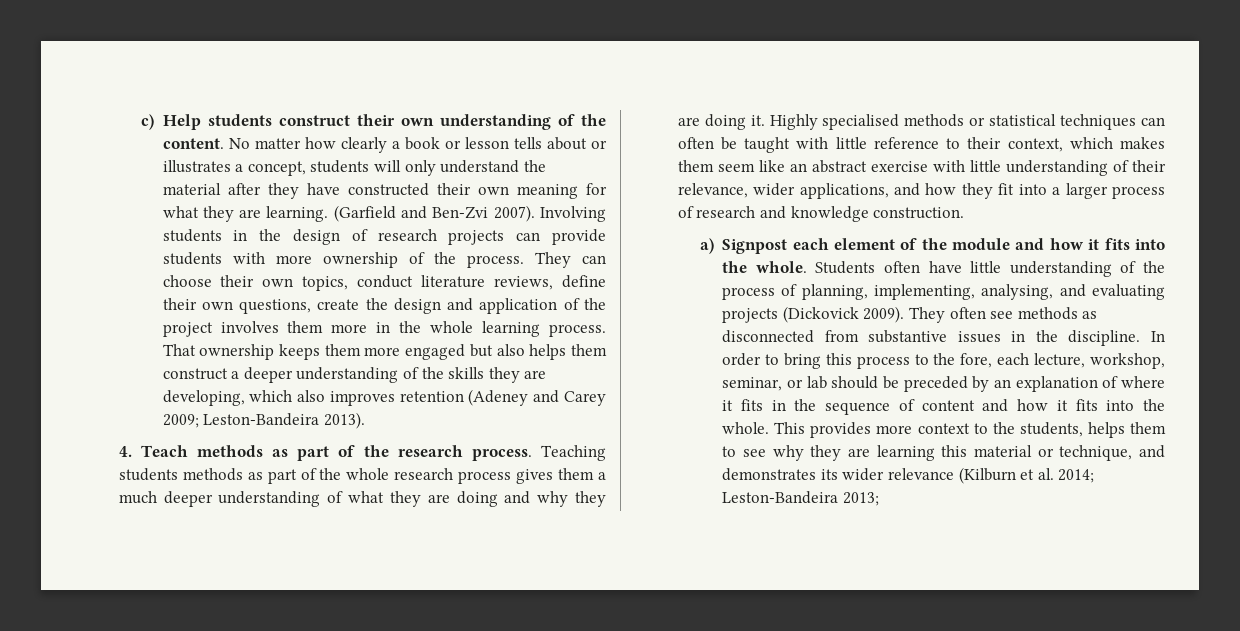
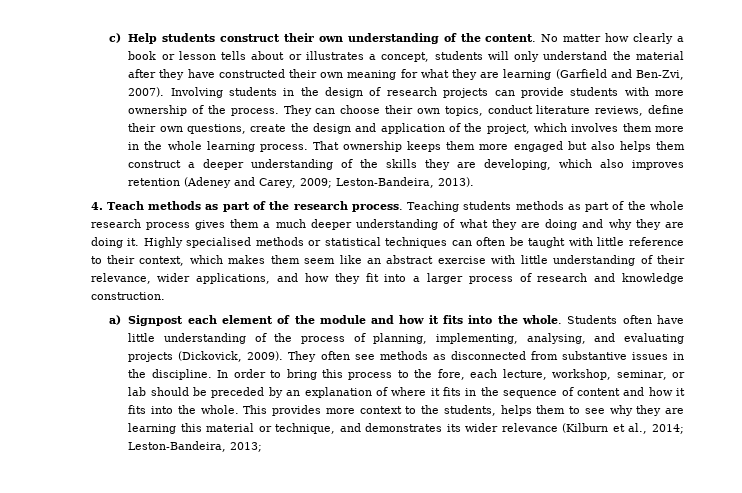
[266,206,329,222] learning. -> [503,69,552,80] learning
[432,206,489,219] Ben-Zvi -> [636,70,684,80] Ben-Zvi,
[162,322,213,337] project -> [486,123,567,134] project, which
[564,391,606,406] [162,413,320,428] Carey 2009; Leston-Bandeira -> [259,177,435,188] Carey, 2009; Leston-Bandeira,
[782,306,859,323] (Dickovick -> [178,351,243,362] (Dickovick,
[1037,468,1095,483] [722,491,839,504] al. 2014; Leston-Bandeira -> [628,423,685,434] [128,441,227,452] al., 2014; Leston-Bandeira,

